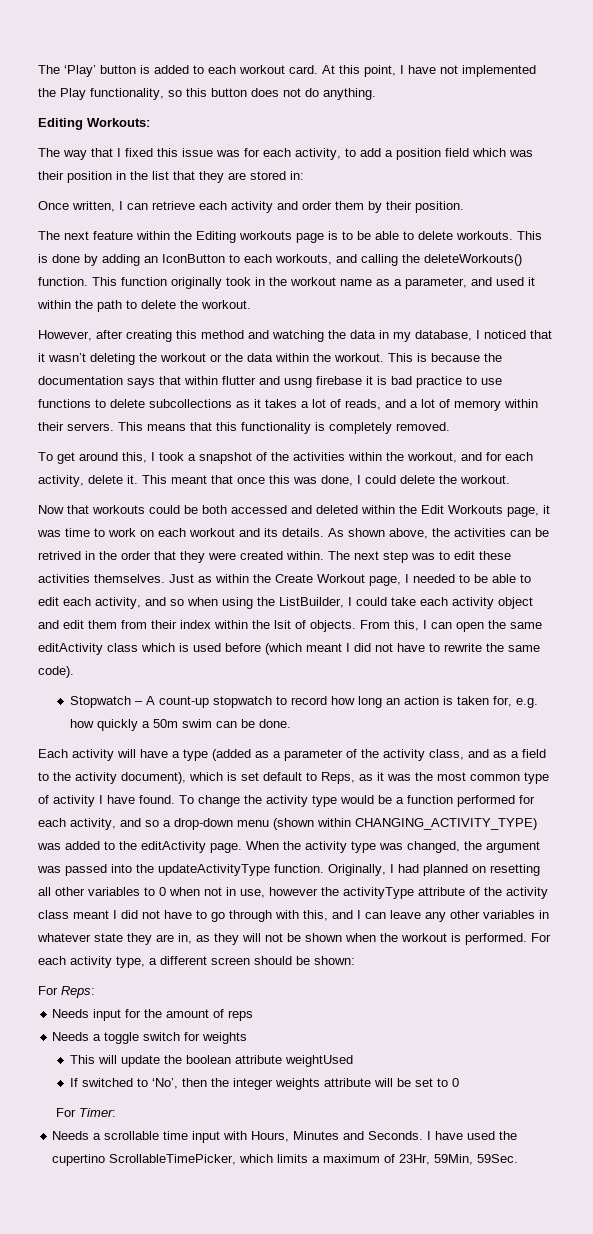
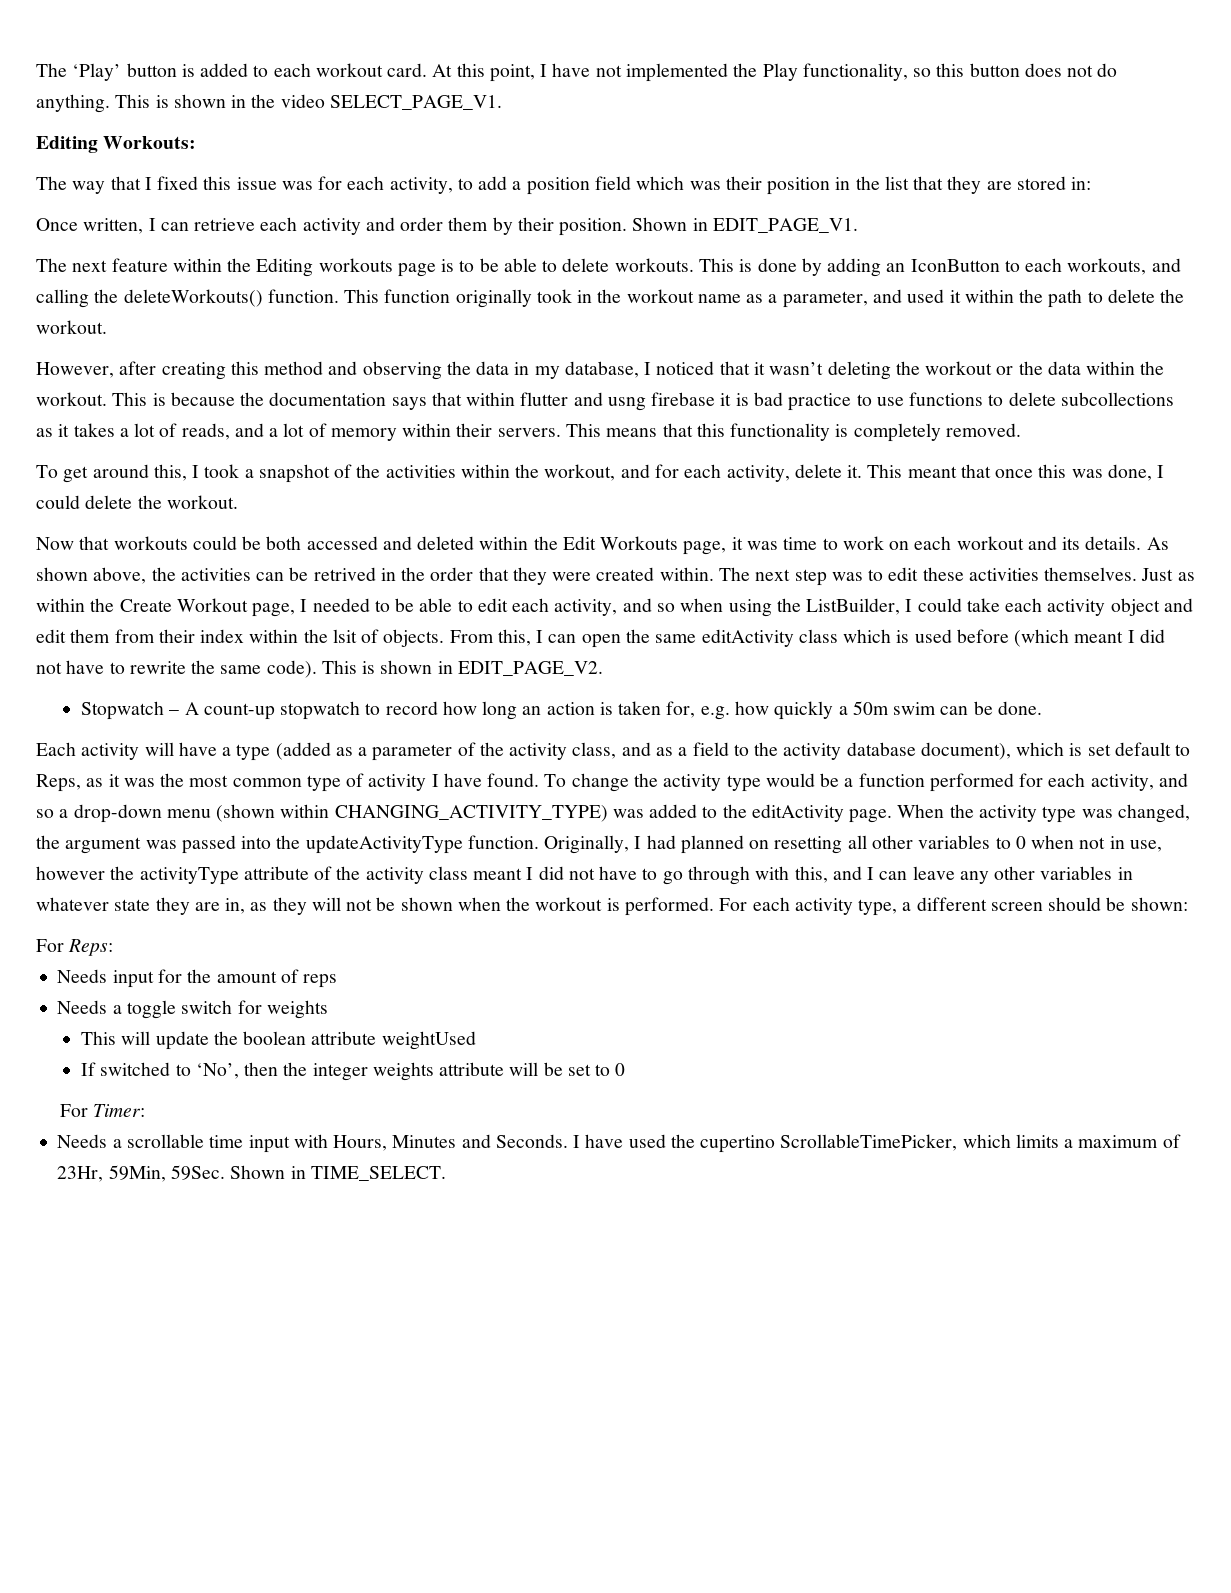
(376, 94) none -> [115,94,502,110] This is shown in the video SELECT_PAGE_V1.
(464, 207) none -> [632,217,858,233] Shown in EDIT_PAGE_V1.
[272,330,324,342] watching -> [362,361,442,380] observing
(74, 672) none -> [321,660,603,676] This is shown in EDIT_PAGE_V2.
(117, 778) none -> [846,742,916,756] database
(519, 1158) none -> [230,1165,446,1181] Shown in TIME_SELECT.

